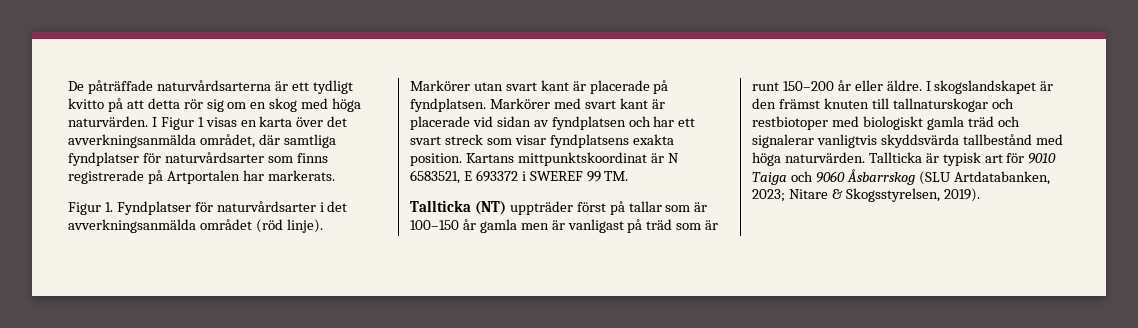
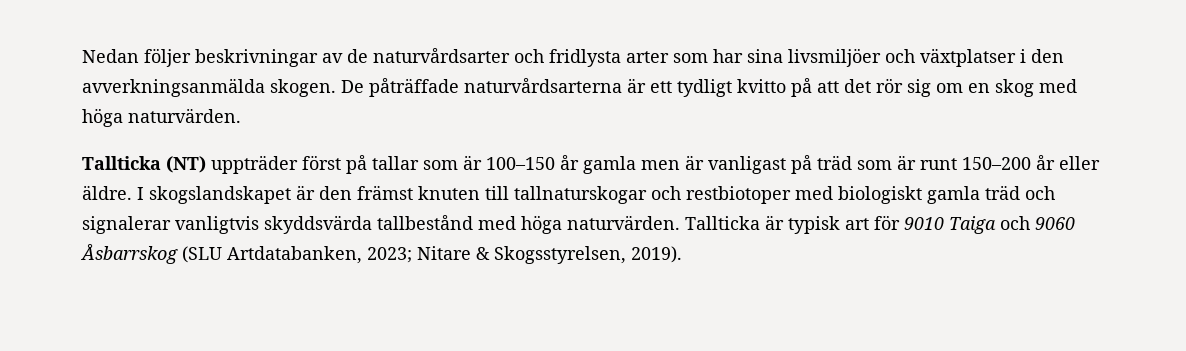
(68, 86) none -> [82,48,1064,67] [82,78,336,97] Nedan följer beskrivningar av de naturvårdsarter och fridlysta arter som har sina livsmiljöer och växtplatser i den avverkningsanmälda skogen.
[147,98,180,109] detta -> [844,79,871,93] det
[151,116,348,130] [68,134,336,148] [68,152,328,166] [68,170,335,184] [68,201,348,215] [68,219,323,233] [410,80,669,94] [410,98,665,112] [410,116,696,130] [410,134,674,148] [410,152,679,166] [410,170,629,184] I Figur 1 visas en karta över det avverkningsanmälda området, där samtliga fyndplatser för naturvårdsarter som finns registrerade på Artportalen har markerats. // Figur 1. Fyndplatser för naturvårdsarter i det avverkningsanmälda området (röd linje). Markörer utan svart kant är placerade på fyndplatsen. Markörer med svart kant är placerade vid sidan av fyndplatsen och har ett svart streck som visar fyndplatsens exakta position. Kartans mittpunktskoordinat är N 6583521, E 693372 i SWEREF 99 TM. -> (241, 115) none

